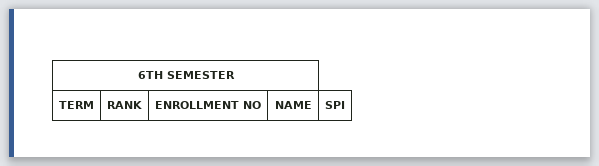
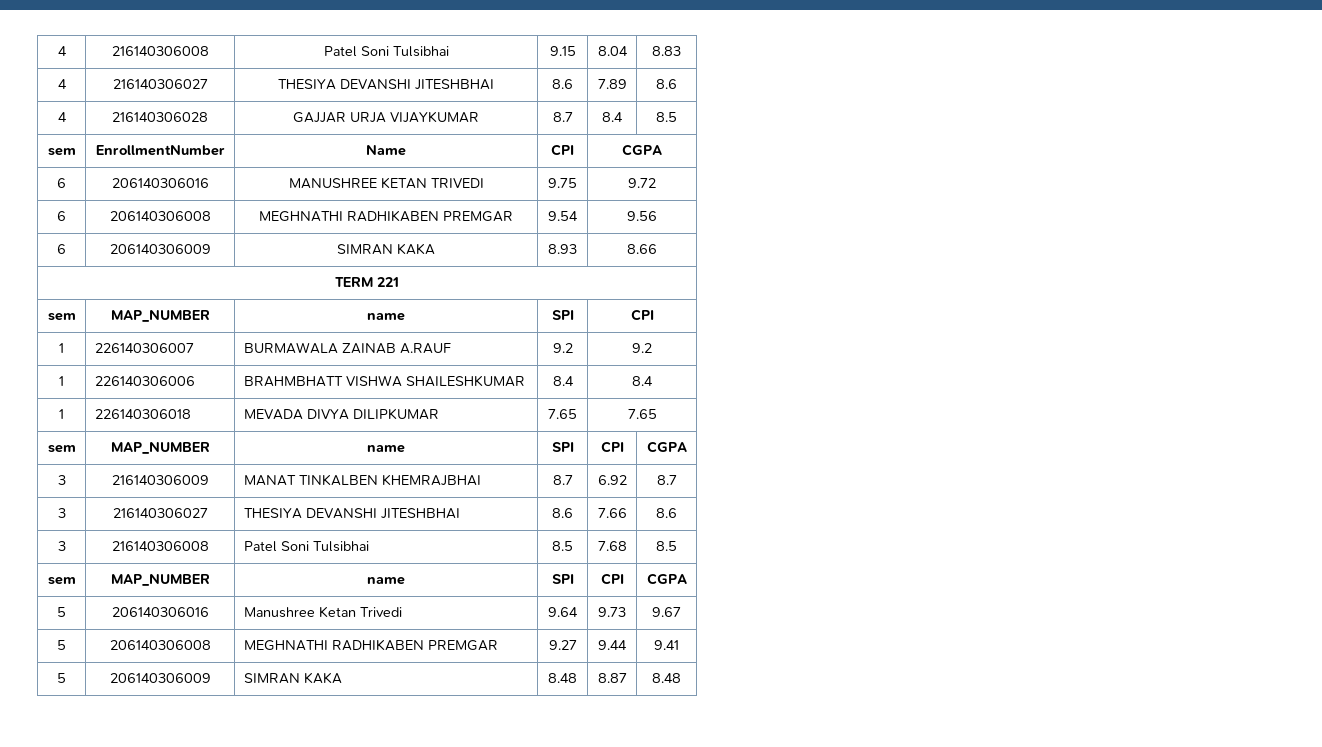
[137,71,235,79] [59,101,94,109] [107,101,142,109] [155,101,261,109] [274,101,312,109] [325,101,345,109] 6TH SEMESTER // TERM | RANK | ENROLLMENT NO | NAME | SPI -> [57,46,67,56] [111,46,209,56] [323,46,449,57] [549,46,576,56] [597,46,628,56] [652,46,681,56] [57,79,67,89] [112,79,208,89] [278,79,495,90] [552,79,573,89] [597,79,627,89] [656,79,677,89] [57,112,67,122] [112,112,208,122] [293,111,480,123] [552,112,573,122] [602,112,623,122] [656,112,677,122] [47,148,76,156] [95,145,225,156] [366,145,407,156] [551,144,574,156] [622,144,662,156] [57,178,66,188] [111,178,209,188] [288,177,484,189] [548,178,577,188] [628,178,656,188] [57,211,66,221] [109,211,211,221] [259,210,513,222] [548,211,578,221] [627,211,657,221] [57,244,66,254] [109,244,211,254] [337,243,436,255] [548,244,577,254] [627,244,657,254] [335,277,399,287] [47,313,76,321] [110,310,210,322] [367,313,406,321] [551,310,574,320] [630,309,654,321] [59,343,64,353] [94,343,194,353] [243,342,451,354] [552,343,573,353] [632,343,652,353] [59,376,64,386] [94,376,195,386] [243,375,525,387] [552,376,574,386] [632,376,653,386] [59,409,64,419] [94,409,191,419] [243,408,439,420] [548,409,577,419] [627,409,657,419] [47,445,76,453] [110,442,210,454] [367,445,406,453] [551,442,574,452] [600,441,624,453] [646,441,687,453] [57,475,66,485] [111,475,209,485] [243,474,481,486] [552,475,573,485] [597,475,627,485] [656,475,677,485] [57,508,66,518] [112,508,208,518] [243,508,460,519] [552,508,573,518] [597,508,627,518] [656,508,677,518] [57,541,66,551] [111,541,209,551] [243,541,369,552] [552,541,573,551] [597,541,627,551] [656,541,677,551] [47,577,76,585] [110,574,210,586] [367,577,406,585] [551,574,574,584] [600,573,624,585] [646,573,687,585] [57,607,66,617] [111,607,209,617] [243,606,402,618] [548,607,578,617] [598,607,626,617] [652,607,681,617] [57,640,66,650] [109,640,211,650] [243,639,498,651] [548,640,577,650] [598,640,627,650] [654,640,679,650] [57,673,66,683] [109,673,211,683] [243,672,342,684] [548,673,577,683] [597,673,627,683] [652,673,681,683] 4 | 216140306008 | Patel Soni Tulsibhai | 9.15 | 8.04 | 8.83 // 4 | 216140306027 | THESIYA DEVANSHI JITESHBHAI | 8.6 | 7.89 | 8.6 // 4 | 216140306028 | GAJJAR URJA VIJAYKUMAR | 8.7 | 8.4 | 8.5 // sem | EnrollmentNumber | Name | CPI | CGPA // 6 | 206140306016 | MANUSHREE KETAN TRIVEDI | 9.75 | 9.72 // 6 | 206140306008 | MEGHNATHI RADHIKABEN PREMGAR | 9.54 | 9.56 // 6 | 206140306009 | SIMRAN KAKA | 8.93 | 8.66 // TERM 221 // sem | MAP_NUMBER | name | SPI | CPI // 1 | 226140306007 | BURMAWALA ZAINAB A.RAUF | 9.2 | 9.2 // 1 | 226140306006 | BRAHMBHATT VISHWA SHAILESHKUMAR | 8.4 | 8.4 // 1 | 226140306018 | MEVADA DIVYA DILIPKUMAR | 7.65 | 7.65 // sem | MAP_NUMBER | name | SPI | CPI | CGPA // 3 | 216140306009 | MANAT TINKALBEN KHEMRAJBHAI | 8.7 | 6.92 | 8.7 // 3 | 216140306027 | THESIYA DEVANSHI JITESHBHAI | 8.6 | 7.66 | 8.6 // 3 | 216140306008 | Patel Soni Tulsibhai | 8.5 | 7.68 | 8.5 // sem | MAP_NUMBER | name | SPI | CPI | CGPA // 5 | 206140306016 | Manushree Ketan Trivedi | 9.64 | 9.73 | 9.67 // 5 | 206140306008 | MEGHNATHI RADHIKABEN PREMGAR | 9.27 | 9.44 | 9.41 // 5 | 206140306009 | SIMRAN KAKA | 8.48 | 8.87 | 8.48

